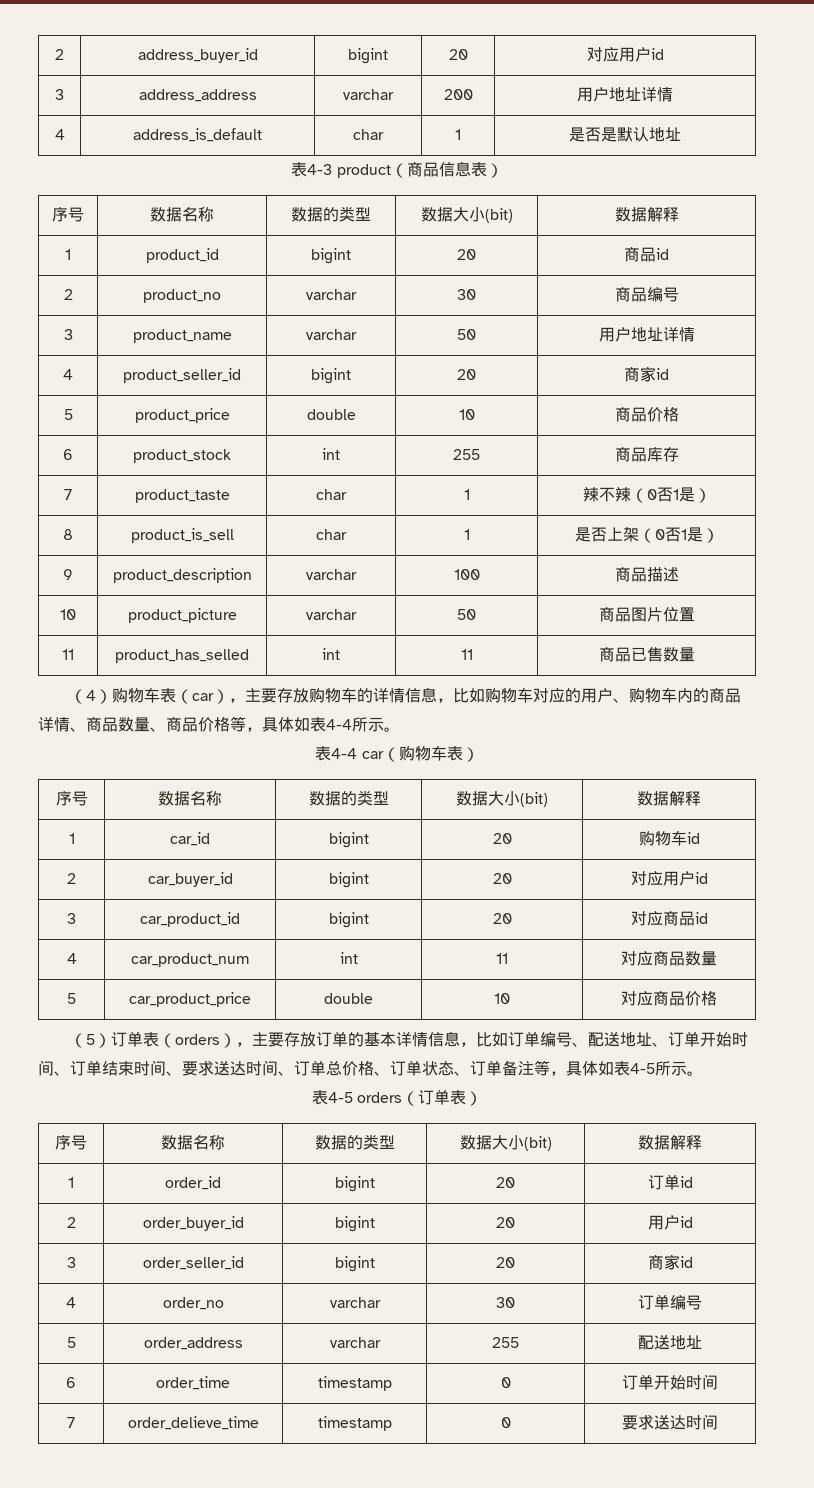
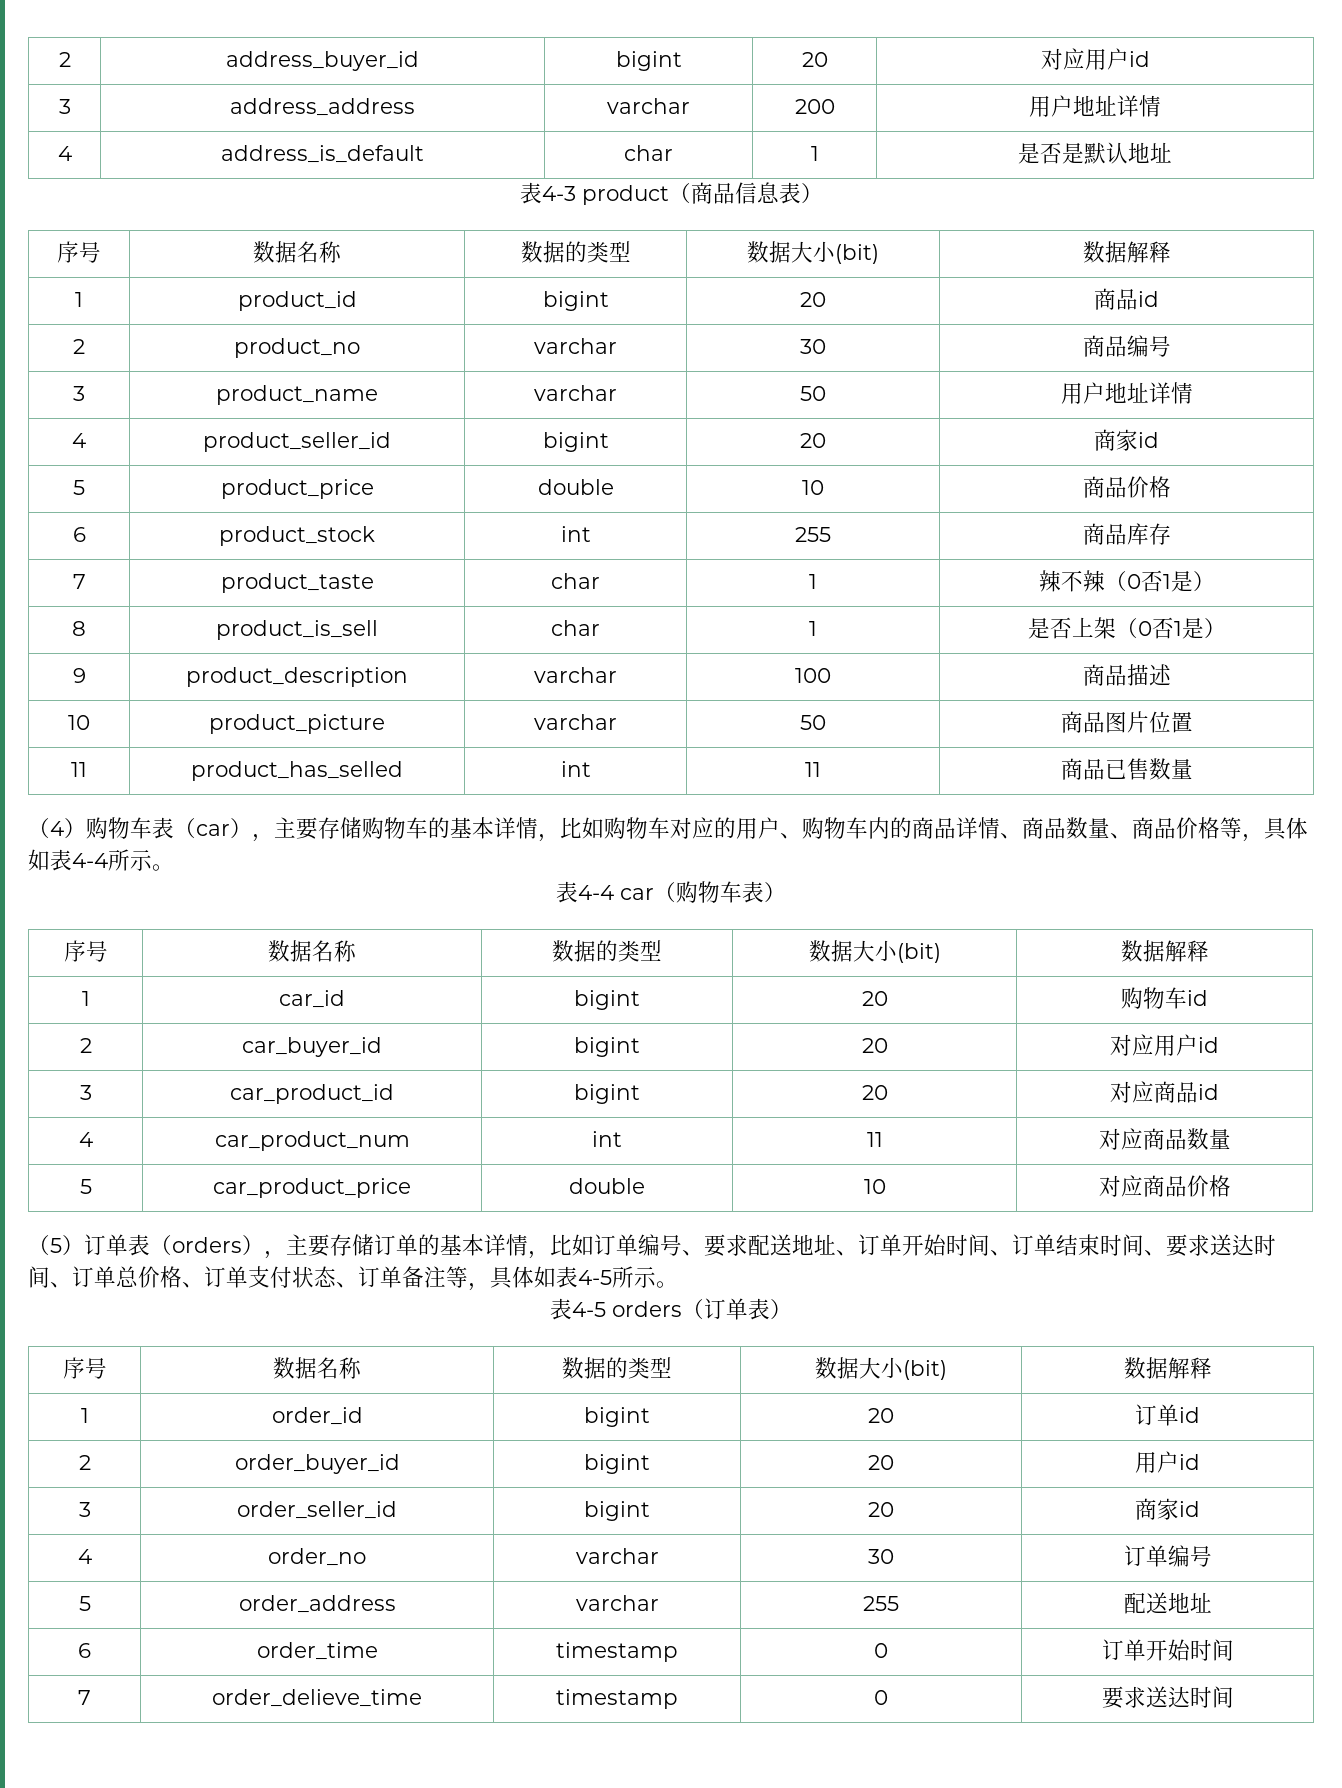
[293,688,310,703] 放 -> [340,817,362,839] 储
[373,687,438,703] 详情信息 -> [450,817,538,839] 基本详情
[300,1032,317,1047] 放 -> [352,1234,374,1256] 储
[428,1031,461,1047] 信息 -> (528, 1245) none
(589, 1044) none -> [704,1234,748,1257] 要求
(422, 1068) none -> [248,1266,292,1288] 支付

